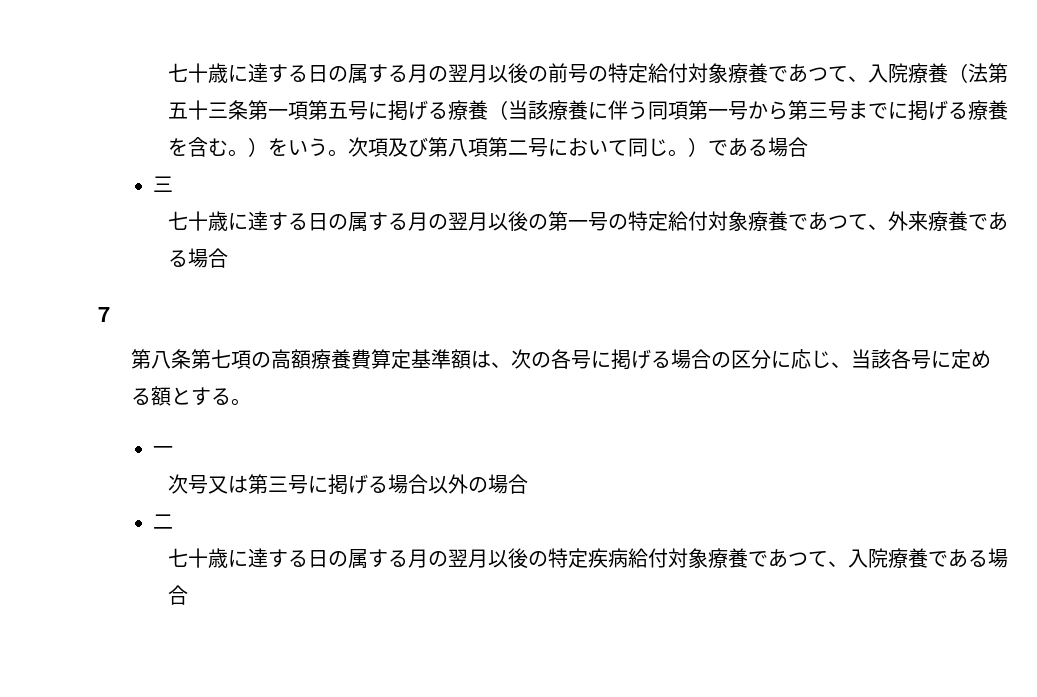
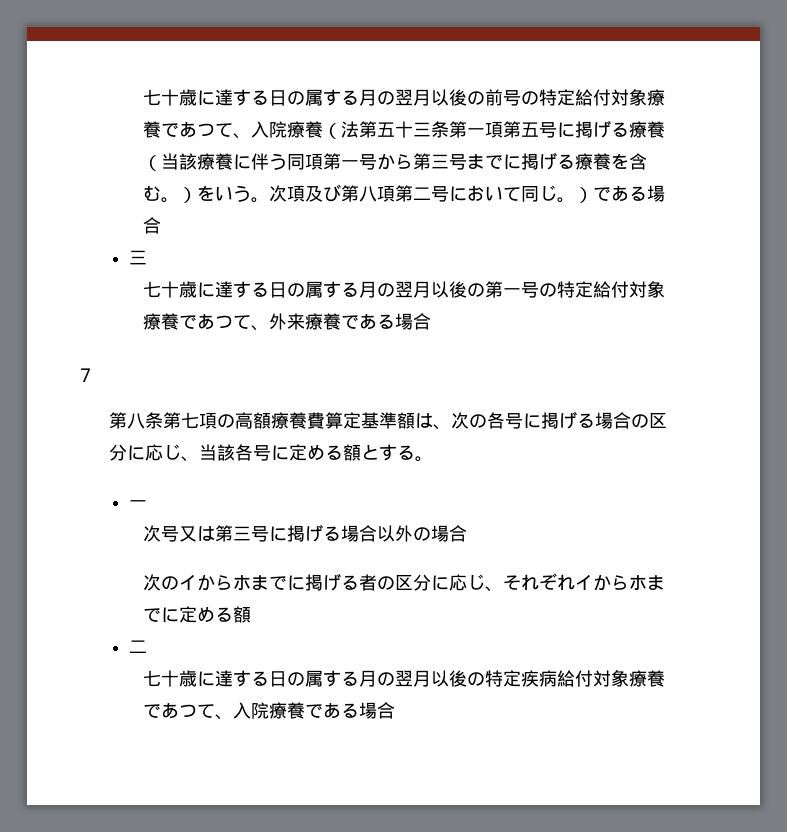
(528, 484) none -> [142,573,665,592] [142,606,251,623] // 次のイからホまでに掲げる者の区分に応じ、それぞれイからホまでに定める額

